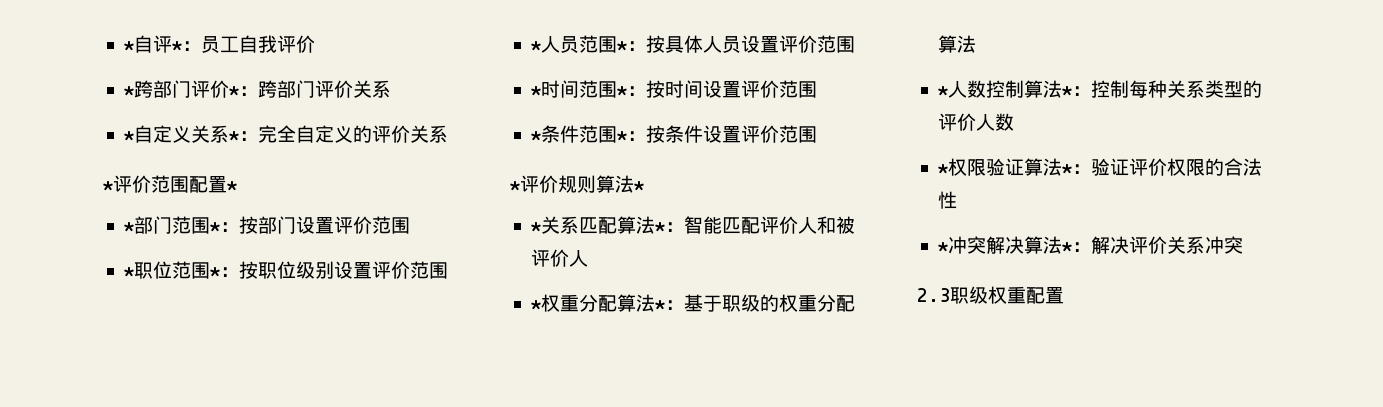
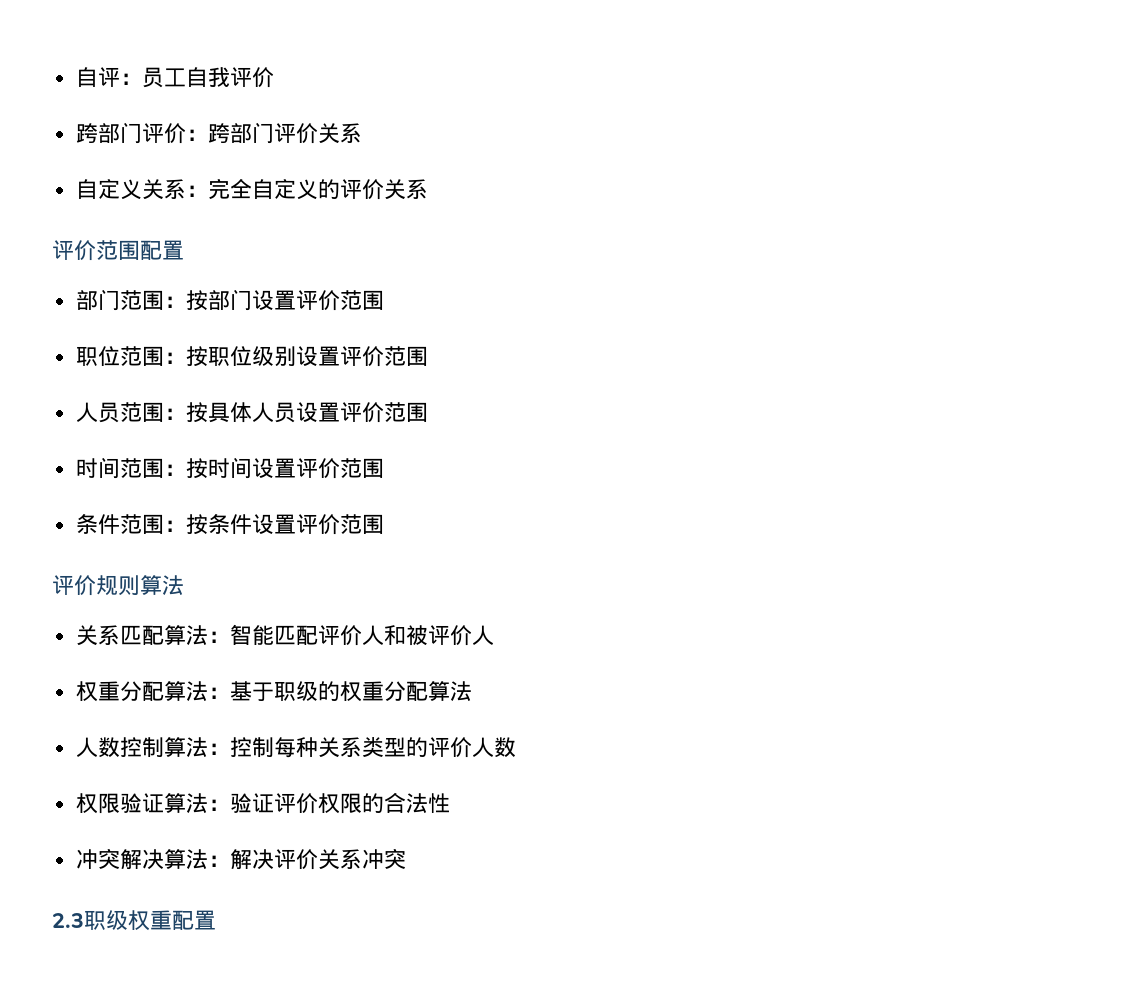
[123,35,182,53] *自评* -> [76,67,121,87] 自评
[123,80,239,98] *跨部门评价* -> [76,122,187,144] 跨部门评价
[123,131,134,141] * -> (363, 133) none
[228,131,239,141] * -> (187, 189) none
[103,181,113,191] * -> (429, 189) none
[227,181,237,191] [123,222,134,232] * // * -> (184, 250) //
[209,222,220,232] * -> (165, 300) none
[123,267,134,277] * -> (385, 300) none
[209,267,220,277] * -> (165, 356) none
[530,41,541,51] * -> (429, 356) none
[616,41,627,51] * -> (165, 412) none
[530,86,541,96] * -> (429, 412) none
[616,86,627,96] * -> (165, 468) none
[530,131,541,141] * -> (385, 468) none
[616,131,627,141] * -> (165, 524) none
[510,181,520,191] * -> (385, 524) none
[634,181,644,191] [530,222,541,232] * // * -> (184, 585) //
[654,222,665,232] * -> (209, 635) none
[530,294,665,312] *权重分配算法* -> [76,681,209,702] 权重分配算法
[937,86,948,96] * -> (473, 691) none
[1061,86,1072,96] * -> (209, 747) none
[937,164,948,174] * -> (517, 747) none
[1061,164,1072,174] * -> (209, 803) none
[937,242,948,252] * -> (451, 803) none
[1061,242,1072,252] * -> (209, 859) none

